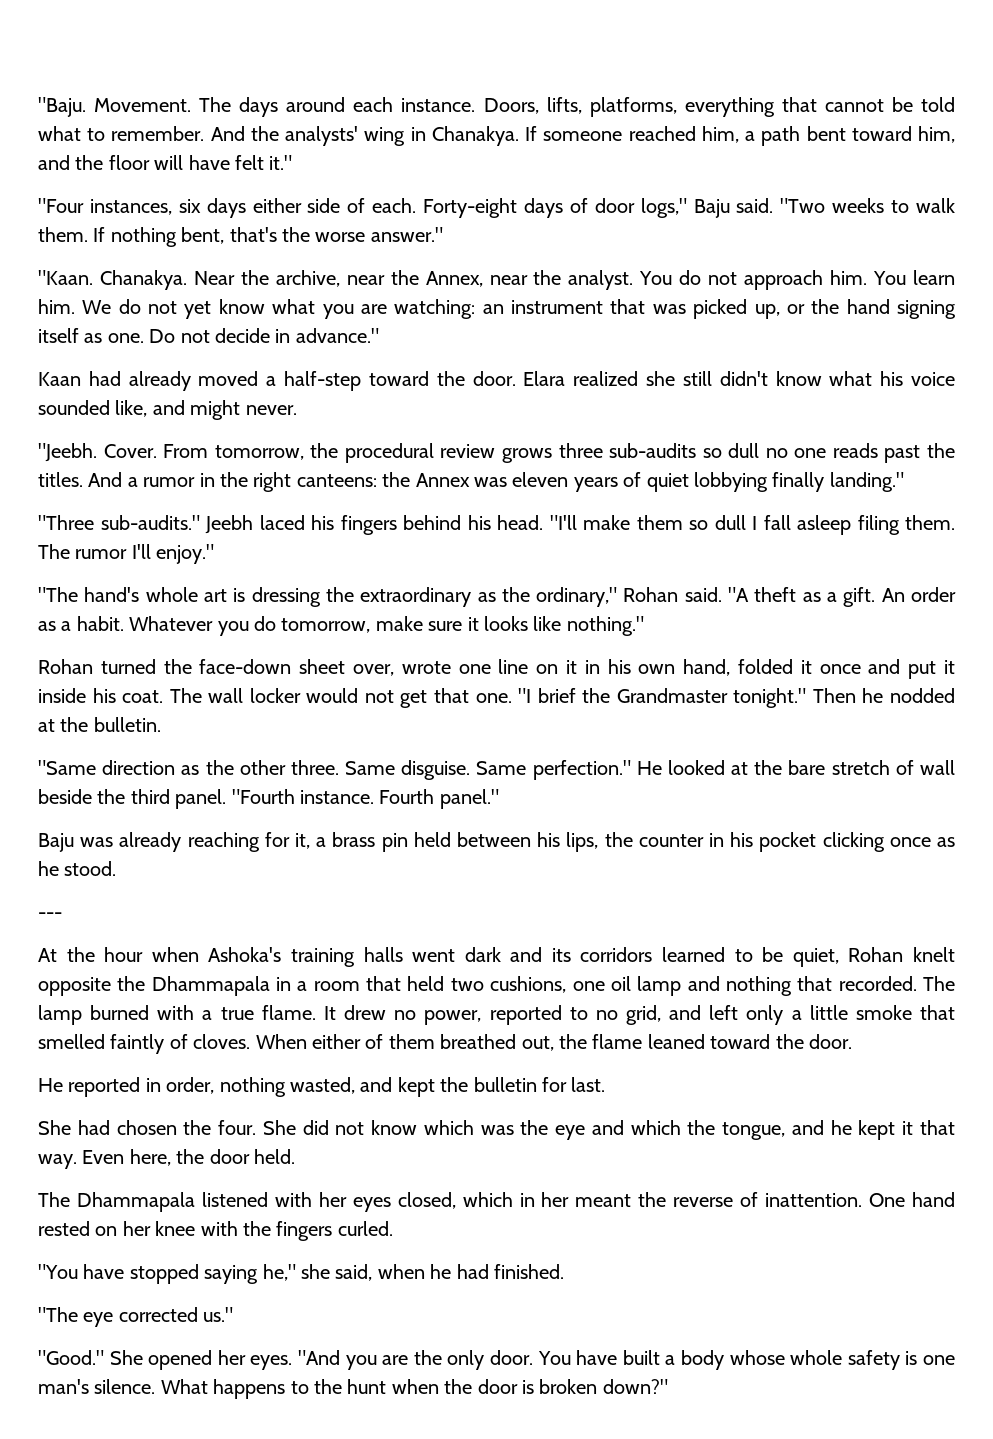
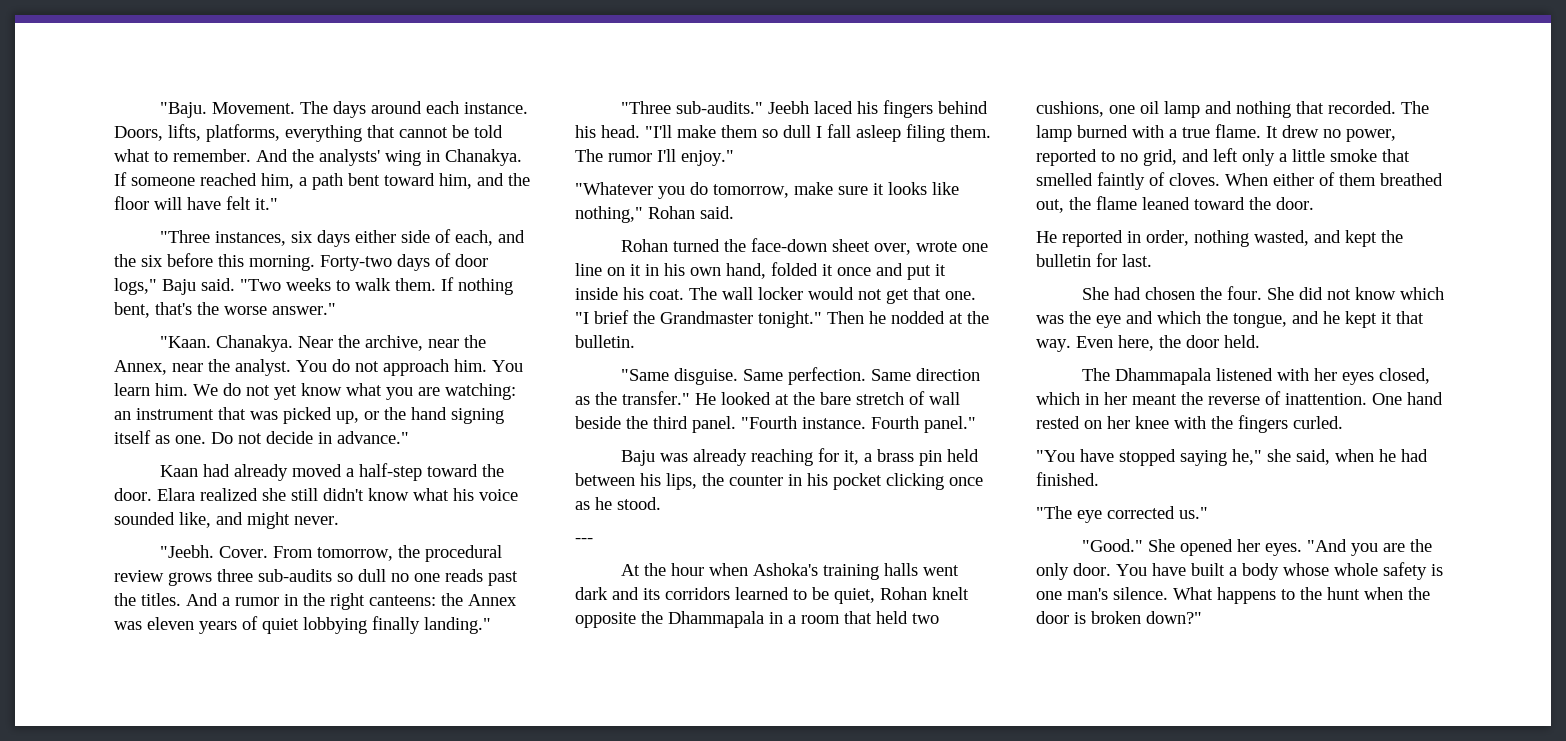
[38,198,84,213] "Four -> [160,230,211,243] "Three
[372,198,518,218] each. Forty-eight -> [455,230,526,246] [114,253,392,271] each, and the six before this morning. Forty-two
[38,587,956,607] [38,616,214,631] "The hand's whole art is dressing the extraordinary as the ordinary," Rohan said. "A theft as a gift. An order as a habit. Whatever -> [575,182,653,195] "Whatever
[566,616,644,636] nothing." -> [575,206,734,223] nothing," Rohan said.
[102,760,631,780] direction as the other three. Same disguise. Same perfection." -> [674,367,981,385] [575,391,690,405] disguise. Same perfection. Same direction as the transfer."

